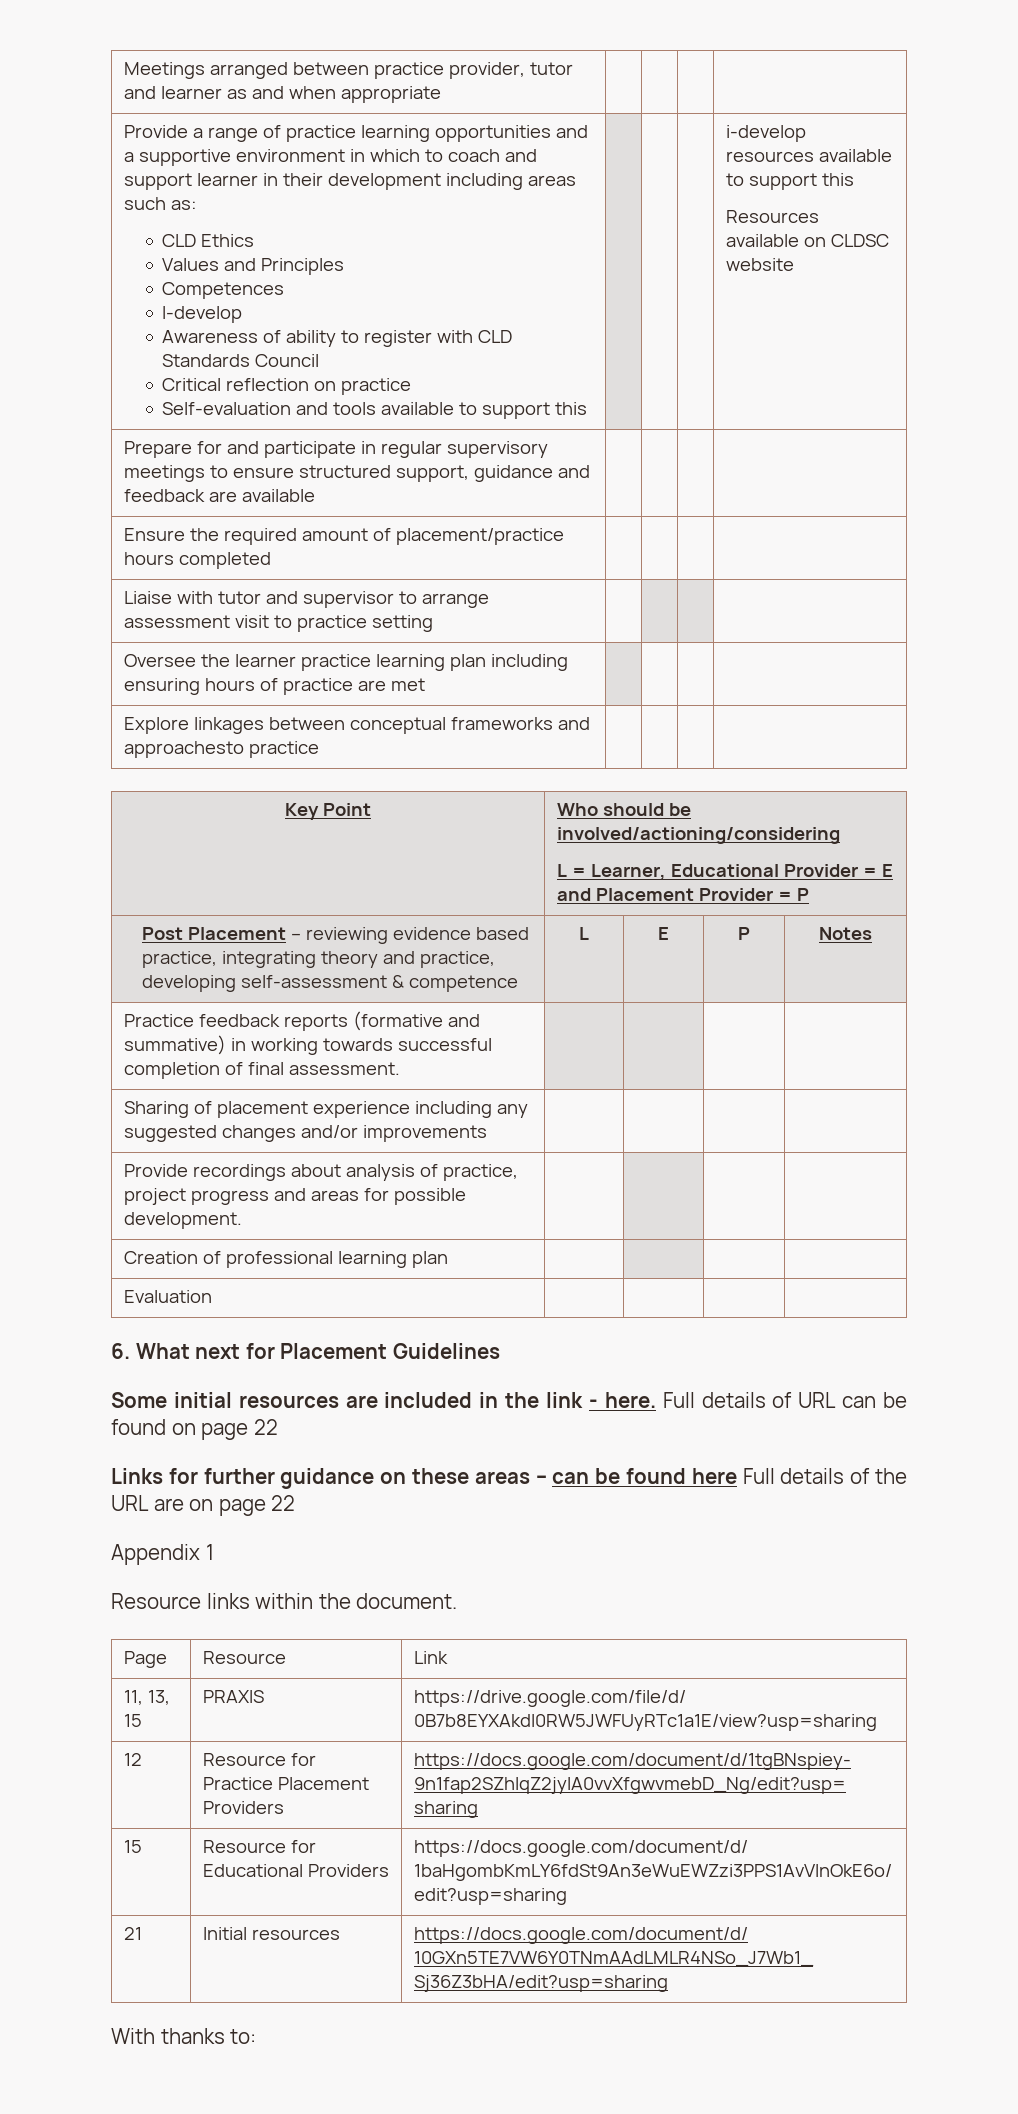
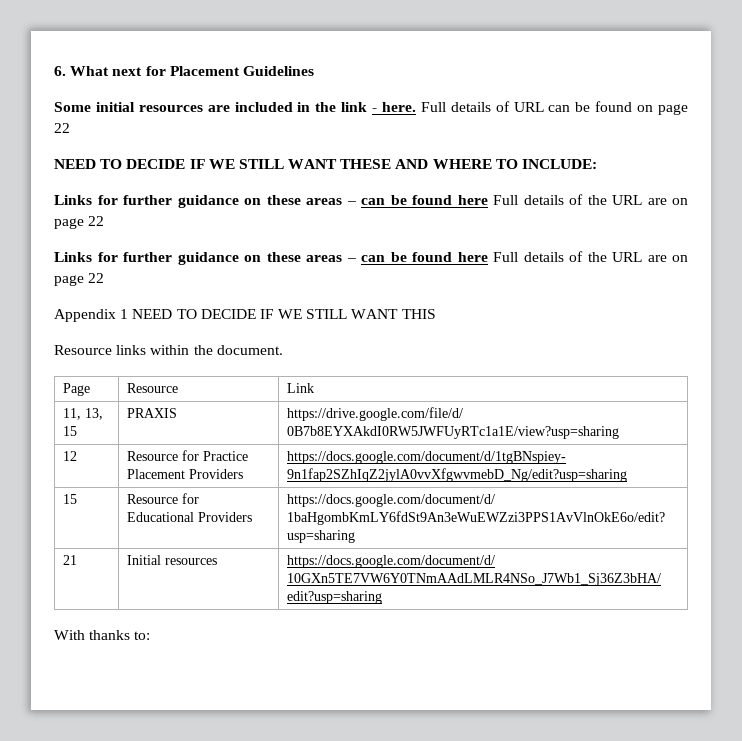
[123,62,573,79] [123,86,441,103] [123,125,588,142] [123,149,537,166] [123,173,576,190] [123,197,197,210] [162,234,255,247] [162,258,345,275] [162,282,285,299] [162,306,243,323] [162,330,513,347] [162,354,320,367] [162,378,412,395] [162,402,588,419] [725,125,806,142] [725,149,892,162] [725,173,854,190] [725,210,819,223] [725,234,889,247] [725,258,794,271] [123,441,548,458] [123,465,590,482] [123,489,315,502] [123,528,564,545] [123,552,271,569] [123,591,489,608] [123,615,433,632] [123,654,568,671] [123,678,425,695] [123,717,590,734] [123,741,319,758] [285,803,371,820] [556,803,691,816] [556,827,840,844] [556,864,893,880] [556,888,809,901] [141,927,529,944] [141,951,495,968] [141,975,518,992] [579,927,589,940] [658,927,669,940] [738,927,750,940] [819,927,872,940] [123,1011,480,1031] [123,1035,492,1055] [123,1062,400,1079] [123,1101,528,1118] [123,1125,487,1142] [123,1164,518,1181] [123,1188,466,1205] [123,1212,242,1229] [123,1251,448,1268] [123,1290,212,1303] Meetings arranged between practice provider, tutor and learner as and when appropriate | | | | // Provide a range of practice learning opportunities and a supportive environment in which to coach and support learner in their development including areas such as: // CLD Ethics // Values and Principles // Competences // I-develop // Awareness of ability to register with CLD Standards Council // Critical reflection on practice // Self-evaluation and tools available to support this | | | | i-develop resources available to support this // Resources available on CLDSC website // Prepare for and participate in regular supervisory meetings to ensure structured support, guidance and feedback are available | | | | // Ensure the required amount of placement/practice hours completed | | | | // Liaise with tutor and supervisor to arrange assessment visit to practice setting | | | | // Oversee the learner practice learning plan including ensuring hours of practice are met | | | | // Explore linkages between conceptual frameworks and approachesto practice | | | | // Key Point | Who should be involved/actioning/considering // L = Learner, Educational Provider = E and Placement Provider = P // Post Placement – reviewing evidence based practice, integrating theory and practice, developing self-assessment & competence | L | E | P | Notes // Practice feedback reports (formative and summative) in working towards successful completion of final assessment. | | | | // Sharing of placement experience including any suggested changes and/or improvements | | | | // Provide recordings about analysis of practice, project progress and areas for possible development. | | | | // Creation of professional learning plan | | | | // Evaluation | | | | // -> (54, 71) none
(278, 1427) none -> [54,159,598,169] [54,194,688,208] [54,216,105,229] // NEED TO DECIDE IF WE STILL WANT THESE AND WHERE TO INCLUDE: // Links for further guidance on these areas – can be found here Full details of the URL are on page 22
(214, 1552) none -> [132,309,436,319] NEED TO DECIDE IF WE STILL WANT THIS

